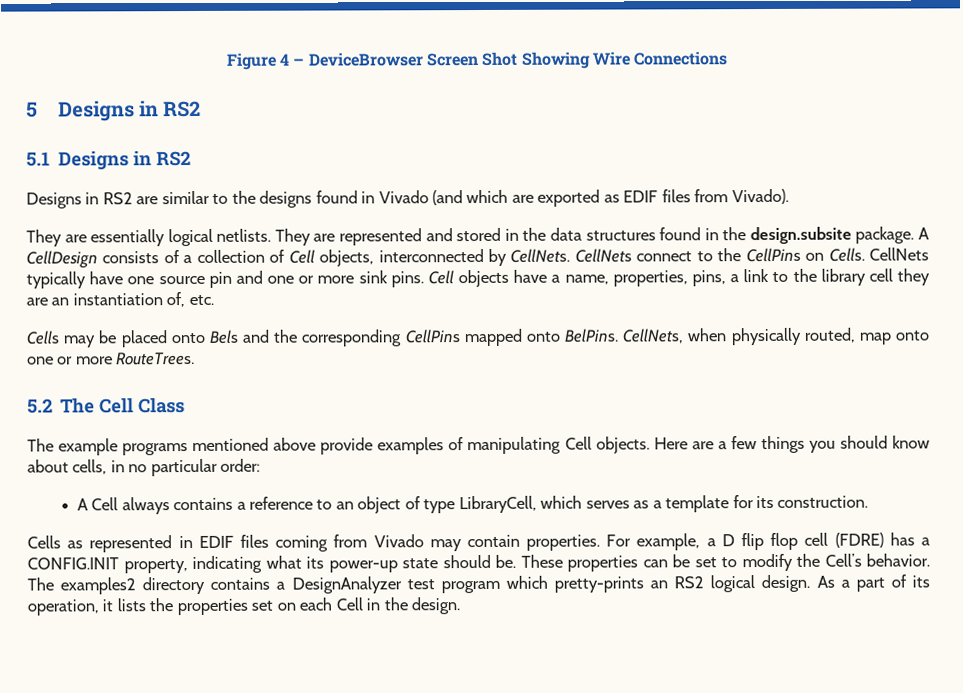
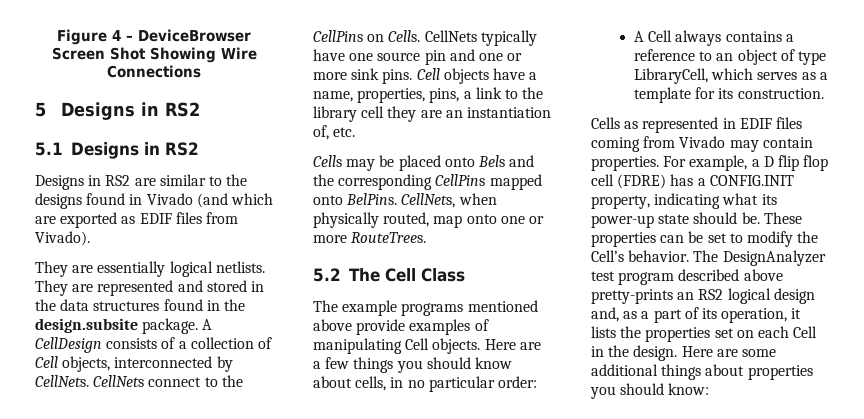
[60,576,286,595] examples2 directory contains a -> (719, 256) none
[505,575,548,589] which -> [678,269,783,281] described above
[761,574,835,593] design. As -> [773,288,815,304] [591,307,638,322] design and, as
(461, 606) none -> [681,346,776,357] [591,364,813,380] [590,383,710,399] Here are some additional things about properties you should know:

